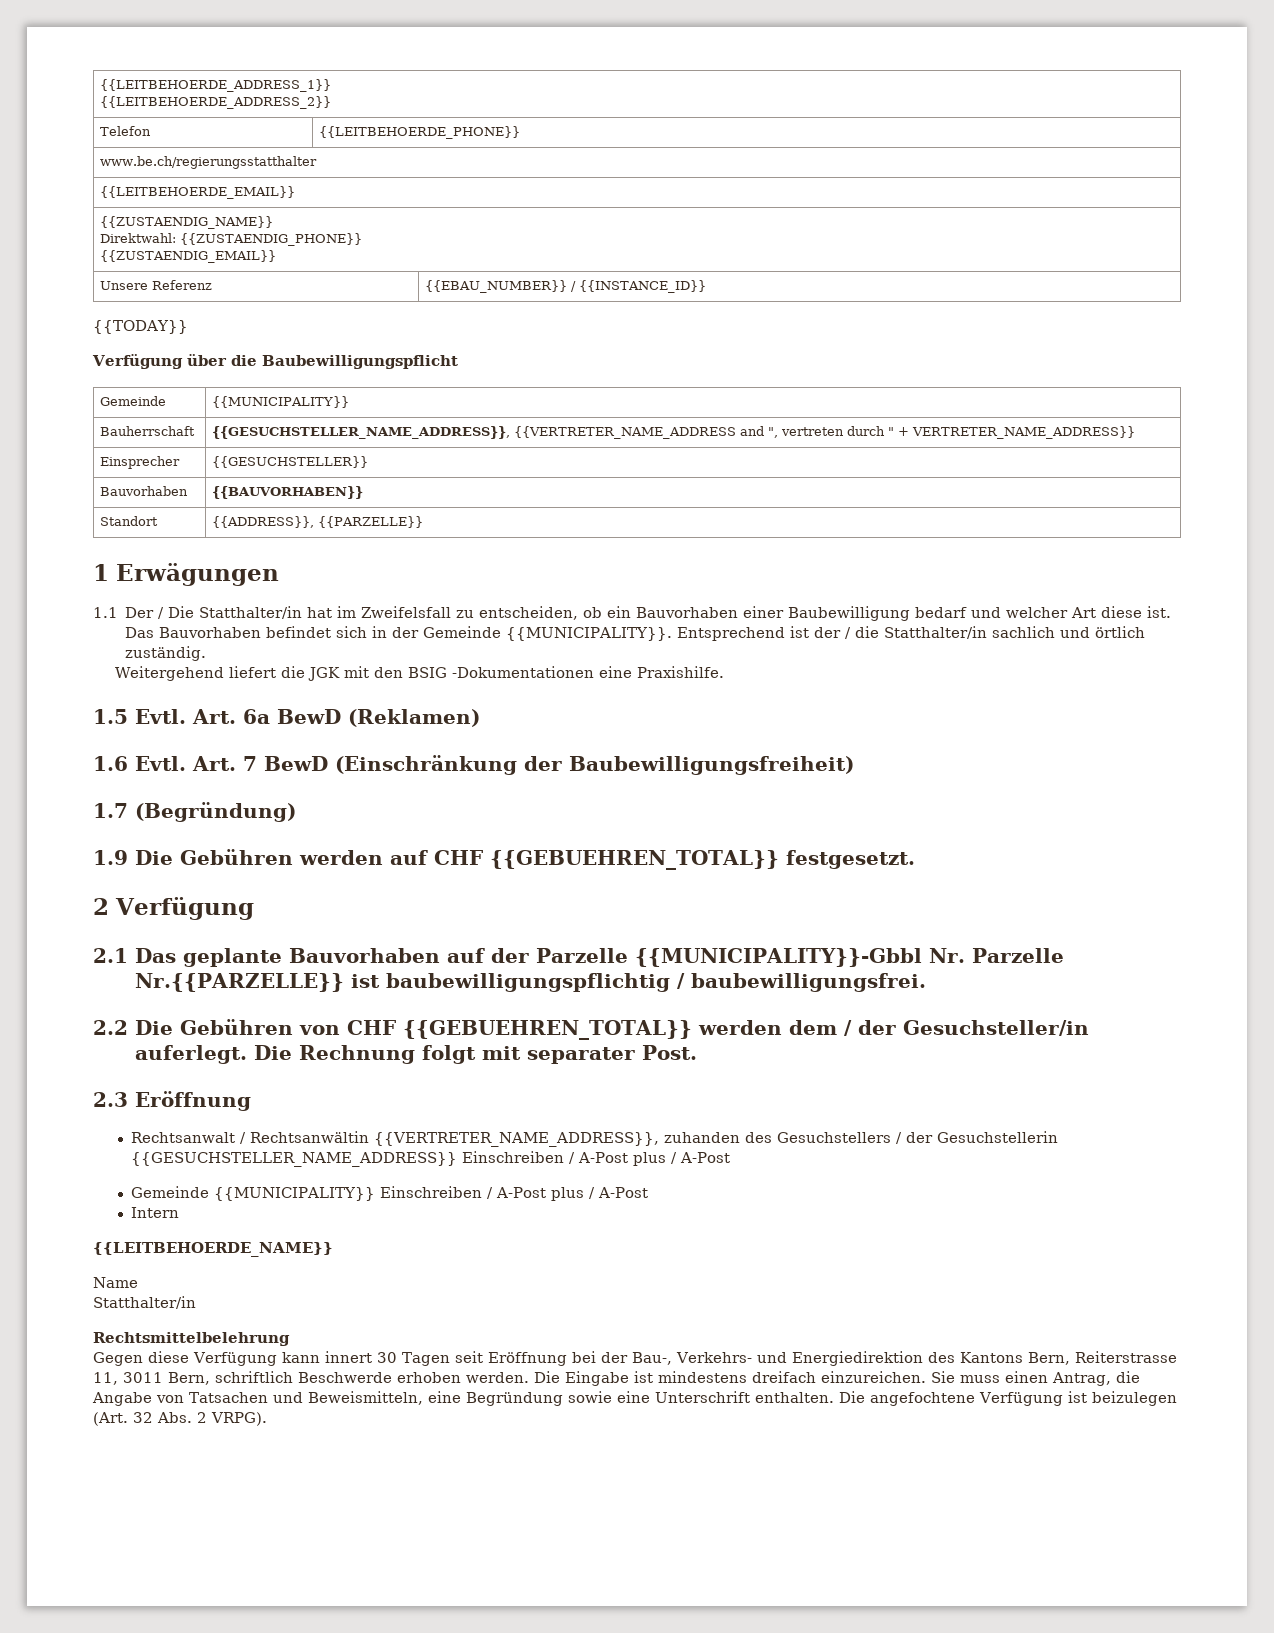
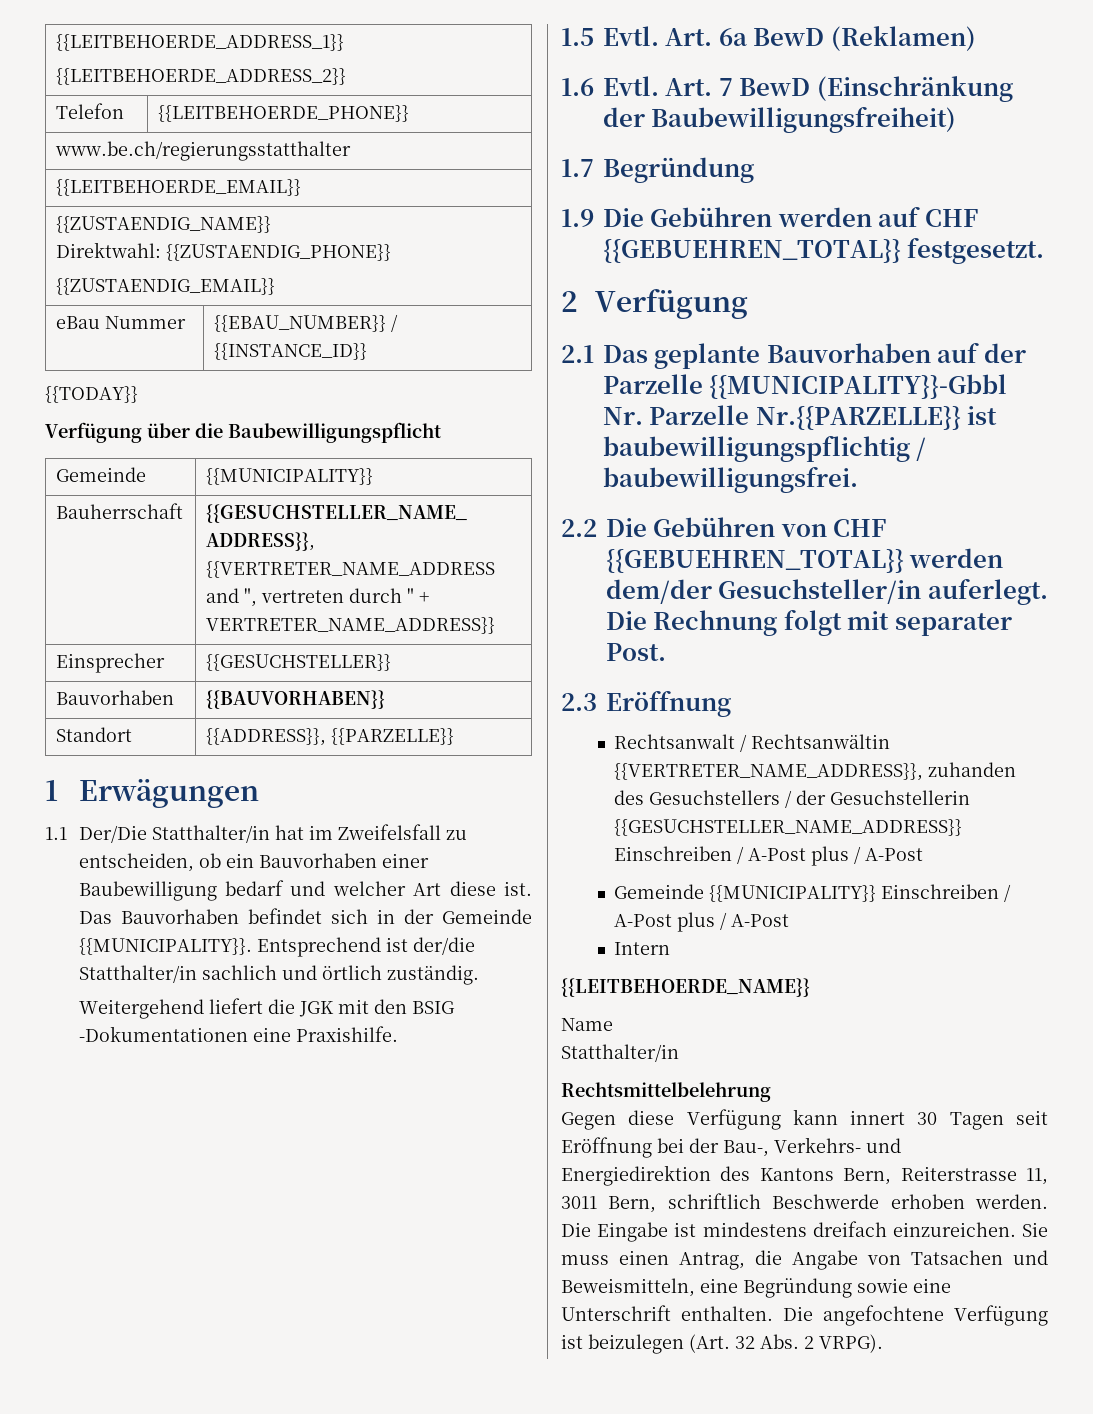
[99,280,212,290] Unsere Referenz -> [56,316,187,329] eBau Nummer
[125,606,195,619] Der / Die -> [78,825,147,843] Der/Die
[814,626,880,639] der / die -> [412,937,475,955] der/die
[135,802,297,822] (Begründung) -> [603,157,754,183] Begründung
[789,1020,897,1036] dem / der -> [606,579,712,604] dem/der

